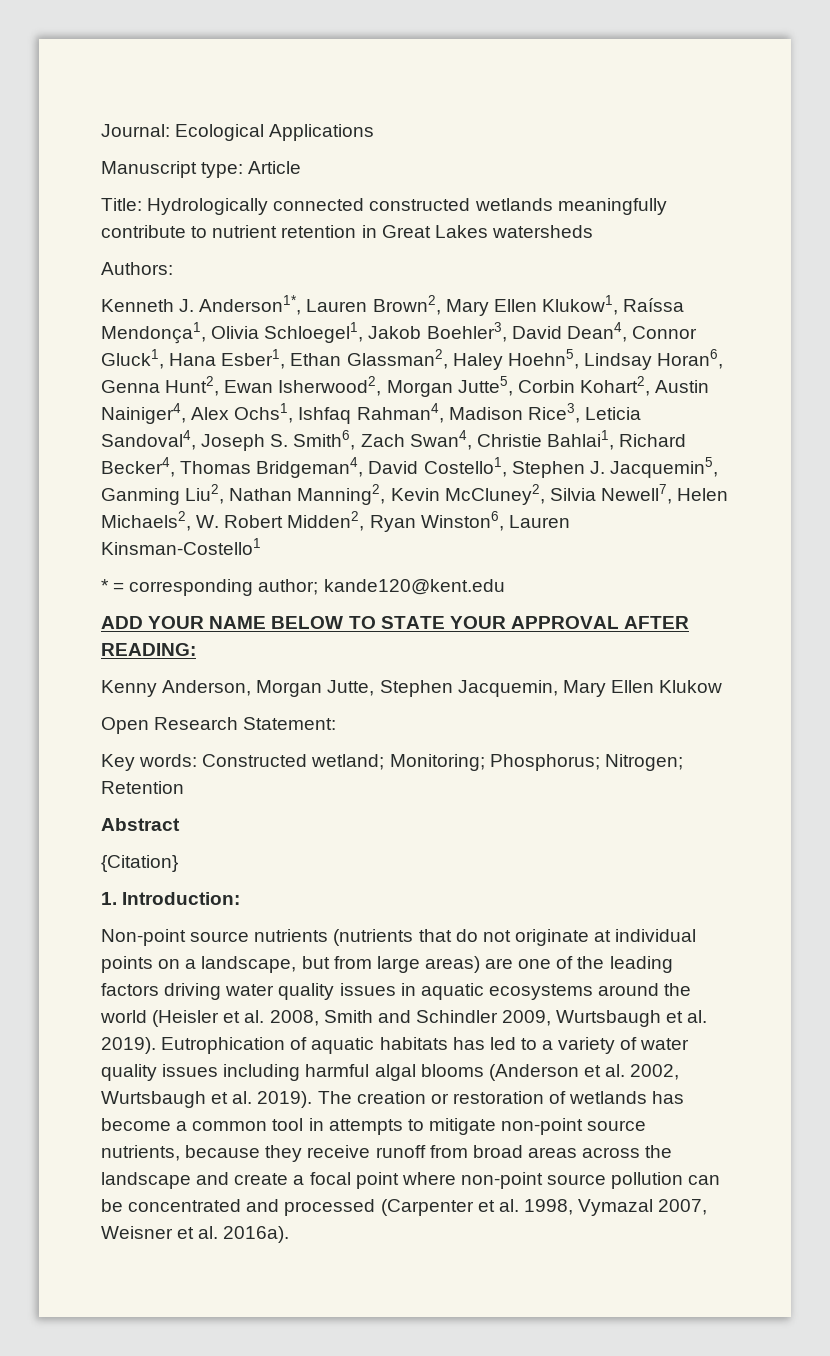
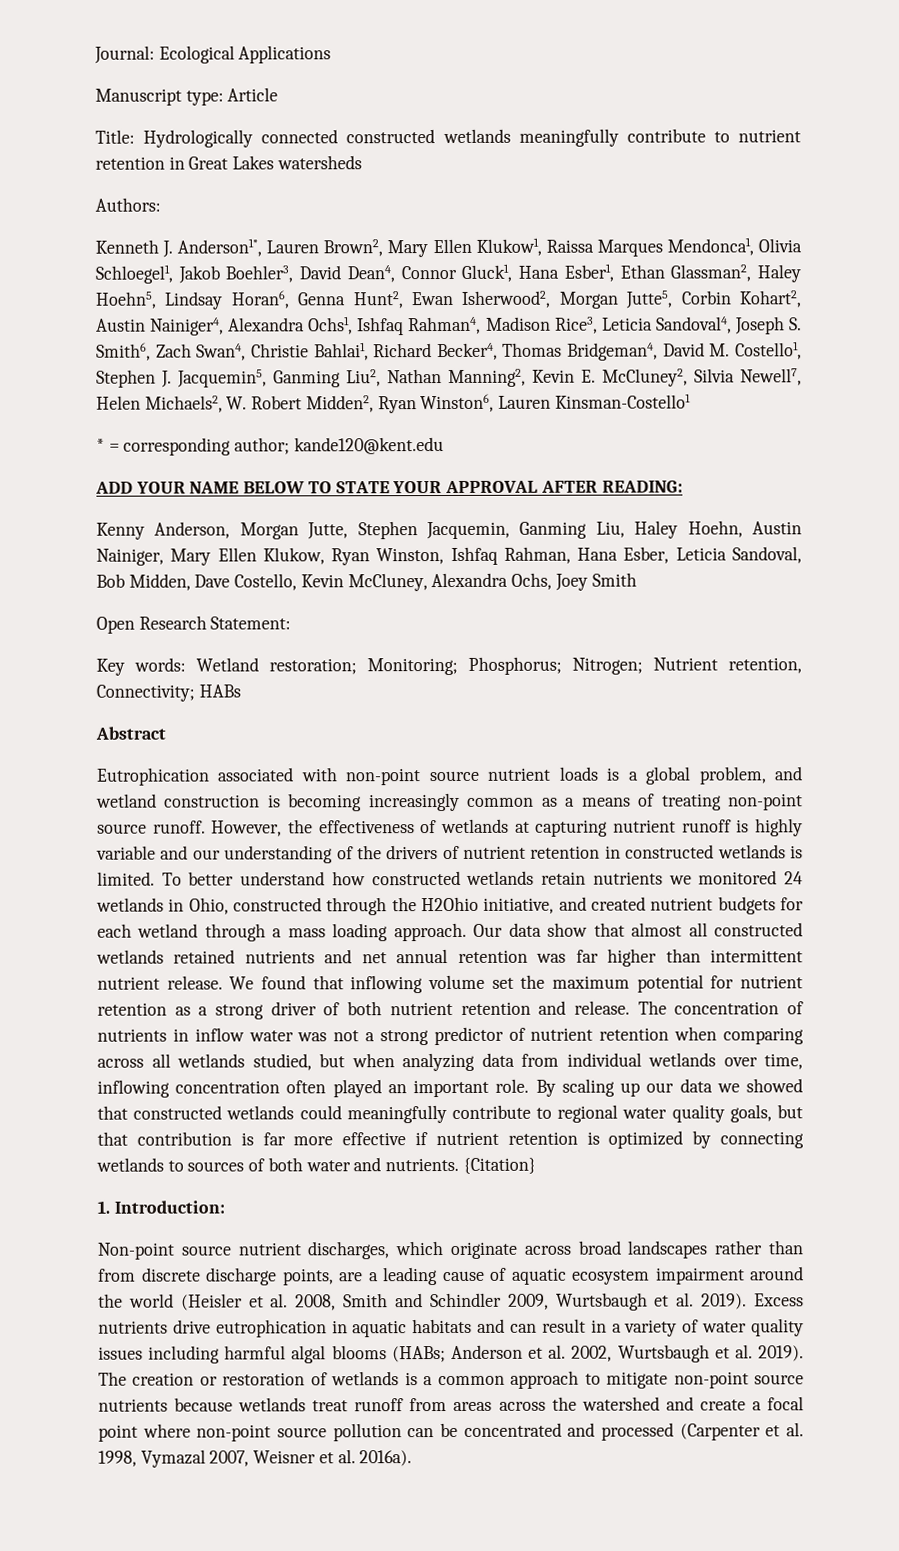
[623,298,685,312] [101,322,206,344] Raíssa Mendonça1, -> [545,237,754,257] Raissa Marques Mendonca1,
[191,407,230,420] Alex -> [228,317,306,332] Alexandra
(419, 467) none -> [709,343,731,357] M.
(440, 494) none -> [581,369,596,383] E.
[562,680,723,697] Mary Ellen Klukow -> [519,520,802,539] [96,546,802,566] [96,572,637,592] Ganming Liu, Haley Hoehn, Austin Nainiger, Mary Ellen Klukow, Ryan Winston, Ishfaq Rahman, Hana Esber, Leticia Sandoval, Bob Midden, Dave Costello, Kevin McCluney, Alexandra Ochs, Joey Smith
[202,754,385,770] Constructed wetland; -> [196,657,357,675] Wetland restoration;
[101,781,184,794] [101,818,180,831] Retention // Abstract // -> [653,657,802,674] [96,684,241,702] [95,726,166,740] [96,766,803,786] [96,792,803,812] [97,818,803,837] [96,844,804,864] [97,870,804,886] [96,896,805,916] [97,922,803,942] [96,948,803,967] [97,974,803,994] [97,1000,805,1020] [97,1026,804,1046] [97,1052,803,1072] [97,1078,804,1098] [97,1104,803,1124] [97,1130,804,1149] [96,1157,460,1172] Nutrient retention, Connectivity; HABs // Abstract // Eutrophication associated with non-point source nutrient loads is a global problem, and wetland construction is becoming increasingly common as a means of treating non-point source runoff. However, the effectiveness of wetlands at capturing nutrient runoff is highly variable and our understanding of the drivers of nutrient retention in constructed wetlands is limited. To better understand how constructed wetlands retain nutrients we monitored 24 wetlands in Ohio, constructed through the H2Ohio initiative, and created nutrient budgets for each wetland through a mass loading approach. Our data show that almost all constructed wetlands retained nutrients and net annual retention was far higher than intermittent nutrient release. We found that inflowing volume set the maximum potential for nutrient retention as a strong driver of both nutrient retention and release. The concentration of nutrients in inflow water was not a strong predictor of nutrient retention when comparing across all wetlands studied, but when analyzing data from individual wetlands over time, inflowing concentration often played an important role. By scaling up our data we showed that constructed wetlands could meaningfully contribute to regional water quality goals, but that contribution is far more effective if nutrient retention is optimized by connecting wetlands to sources of both water and nutrients.
[254,929,697,946] [101,956,673,973] [101,983,593,1000] nutrients (nutrients that do not originate at individual points on a landscape, but from large areas) are one of the leading factors driving water quality issues in aquatic ecosystems -> [237,1240,804,1260] [98,1267,745,1286] nutrient discharges, which originate across broad landscapes rather than from discrete discharge points, are a leading cause of aquatic ecosystem impairment
[161,1037,537,1054] Eutrophication of aquatic habitats has led to -> [754,1293,804,1307] [98,1318,607,1338] Excess nutrients drive eutrophication in aquatic habitats and can result in
[488,1064,579,1081] (Anderson -> [391,1344,523,1363] (HABs; Anderson
[652,1091,685,1104] [101,1118,647,1135] [101,1145,371,1162] has become a common tool in attempts to mitigate non-point source nutrients, because they receive -> [404,1370,804,1389] [98,1397,349,1412] is a common approach to mitigate non-point source nutrients because wetlands treat
[472,1145,523,1158] broad -> (448, 1405) none
[101,1172,191,1189] landscape -> [581,1396,660,1411] watershed

